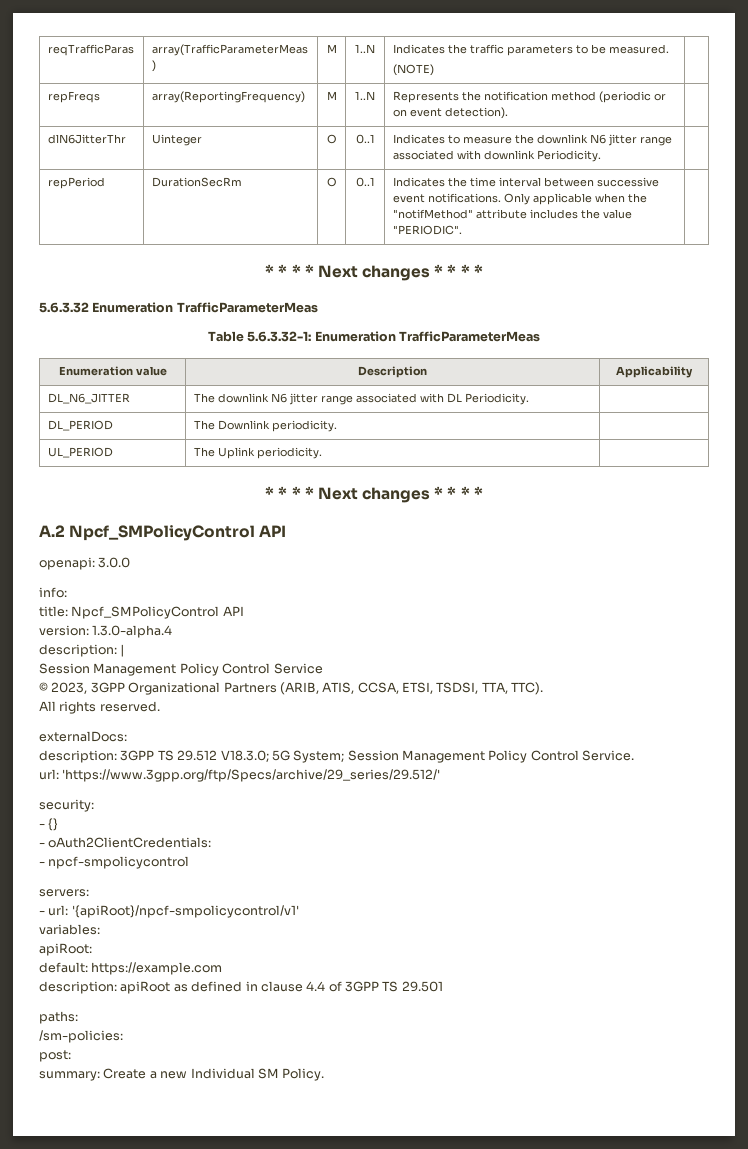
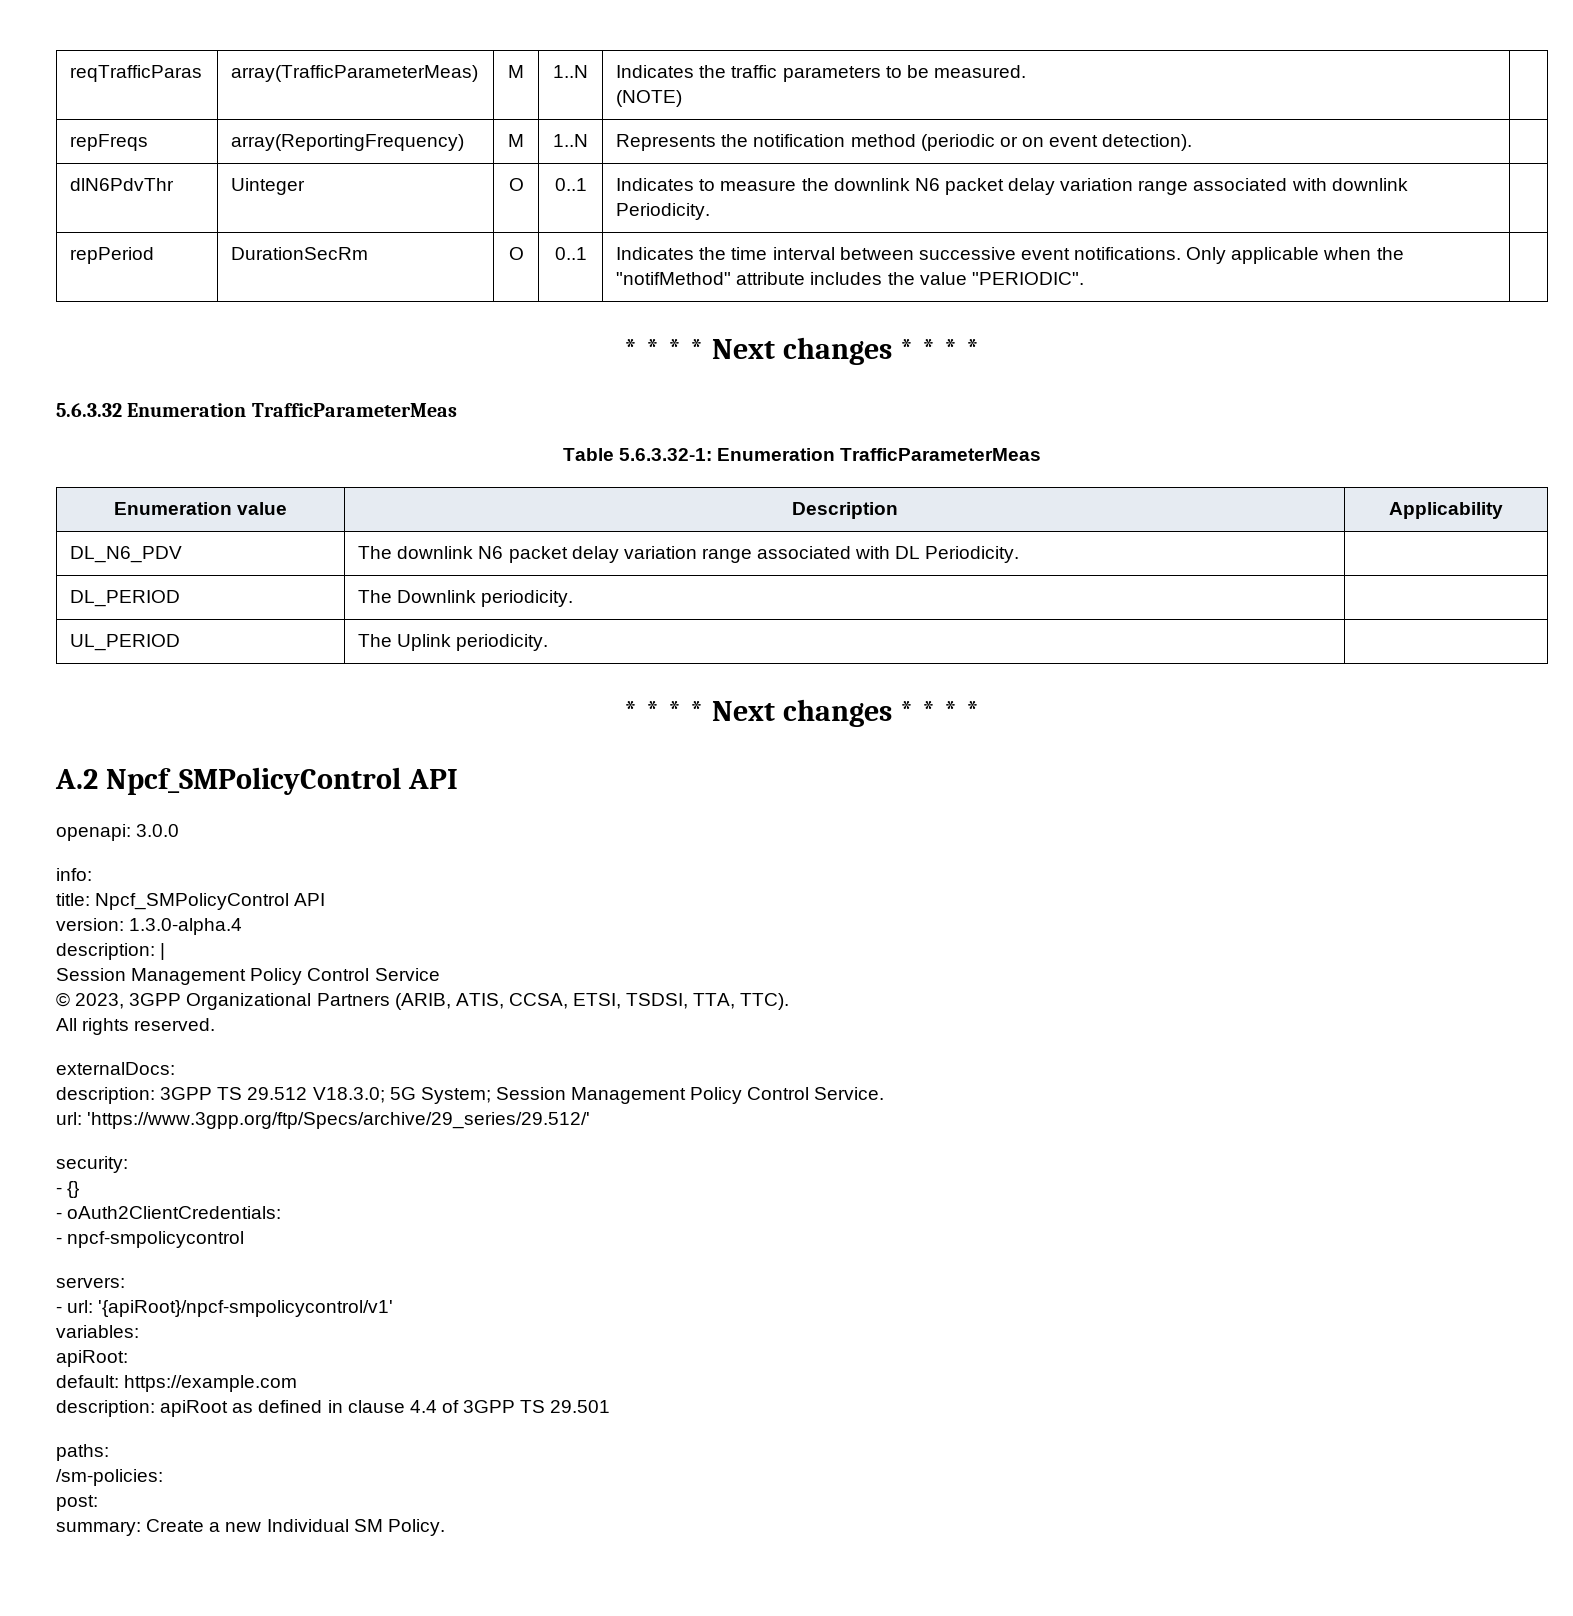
[47,134,126,144] dlN6JitterThr -> [70,178,175,191] dlN6PdvThr
[607,134,637,146] jitter -> [944,178,1134,195] packet delay variation
[47,393,130,404] DL_N6_JITTER -> [70,546,183,563] DL_N6_PDV
[288,393,318,405] jitter -> [508,546,697,563] packet delay variation

